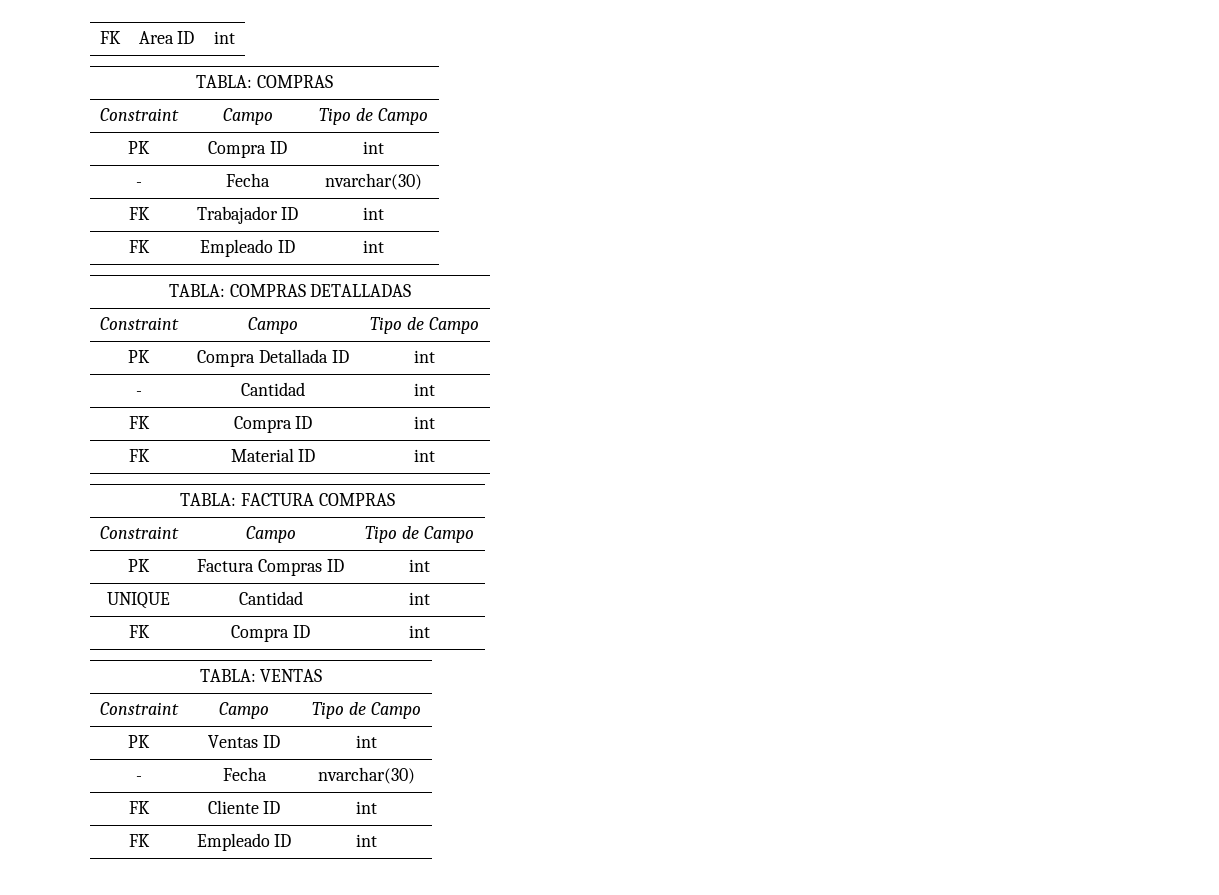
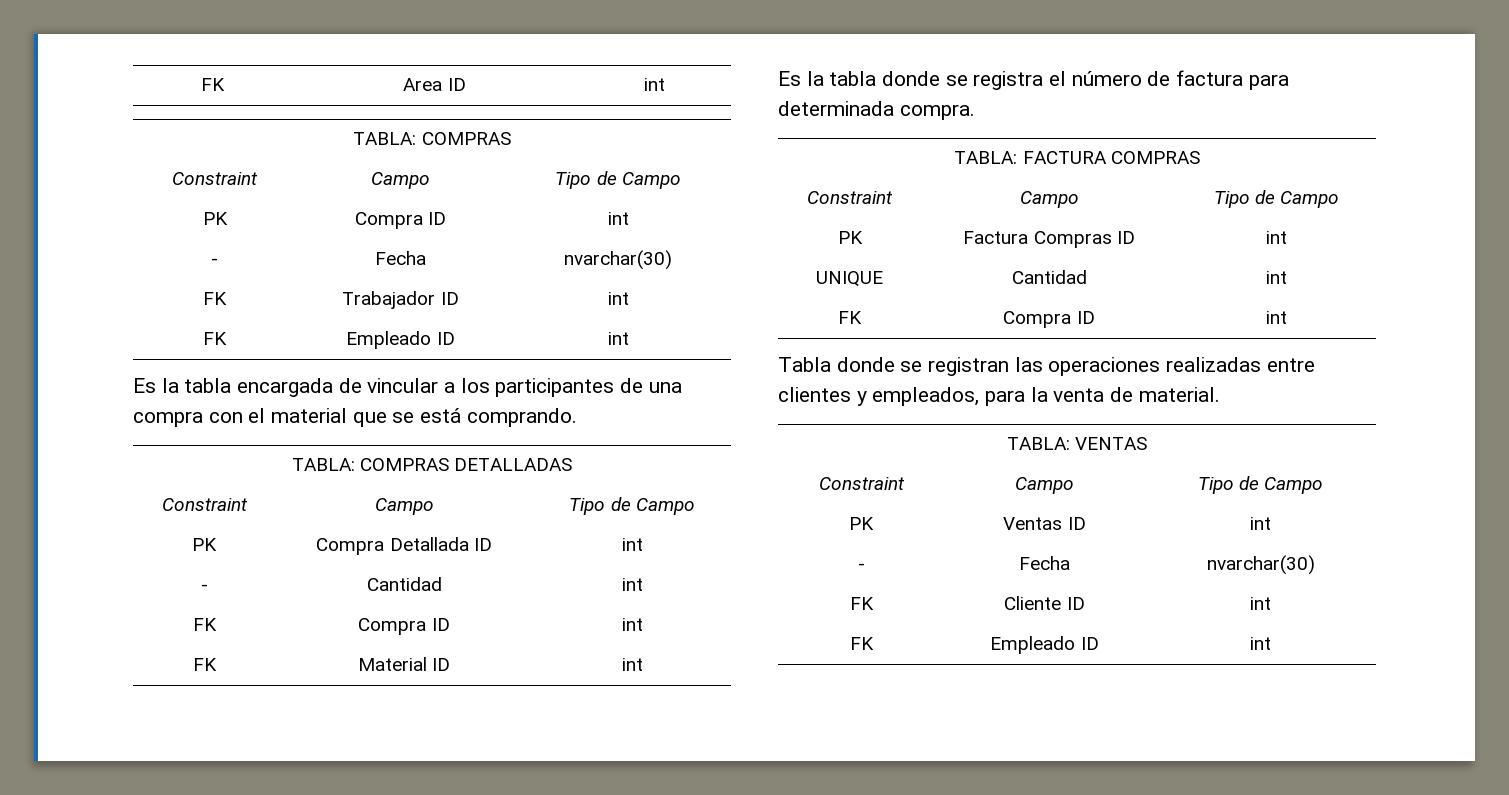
(384, 246) none -> [133,378,682,397] [133,408,577,427] // Es la tabla encargada de vincular a los participantes de una compra con el material que se está comprando.
(435, 455) none -> [778,70,1289,90] [778,101,975,120] // Es la tabla donde se registra el número de factura para determinada compra.
(430, 631) none -> [778,357,1315,376] [778,387,1220,406] // Tabla donde se registran las operaciones realizadas entre clientes y empleados, para la venta de material.

